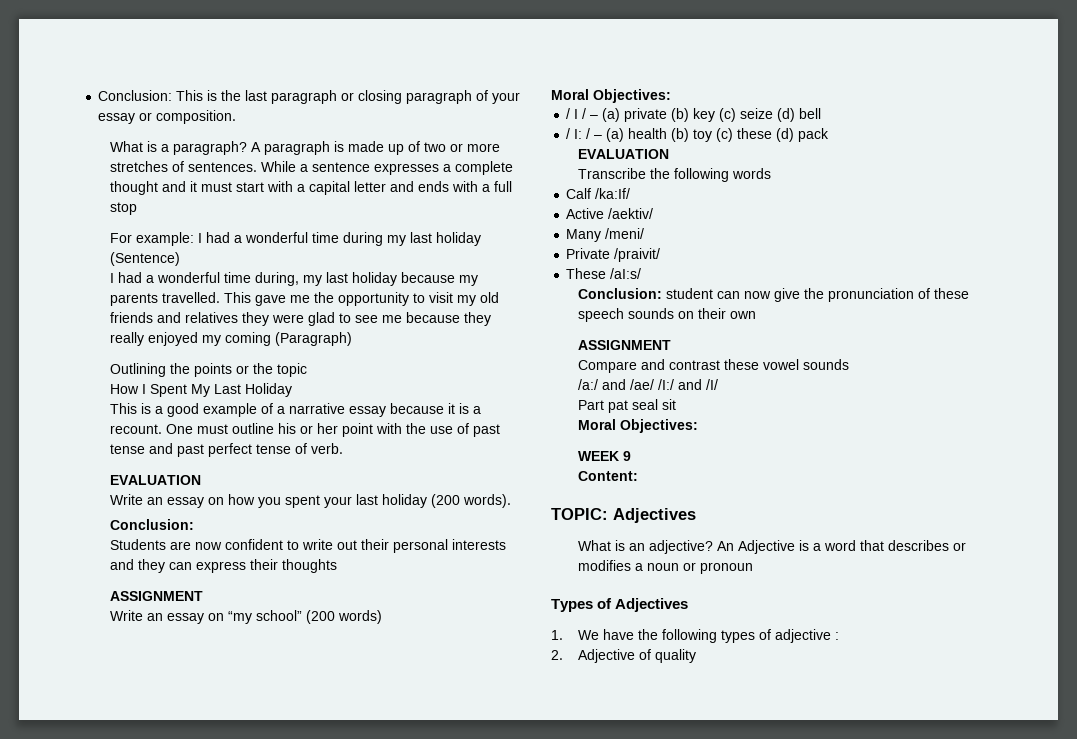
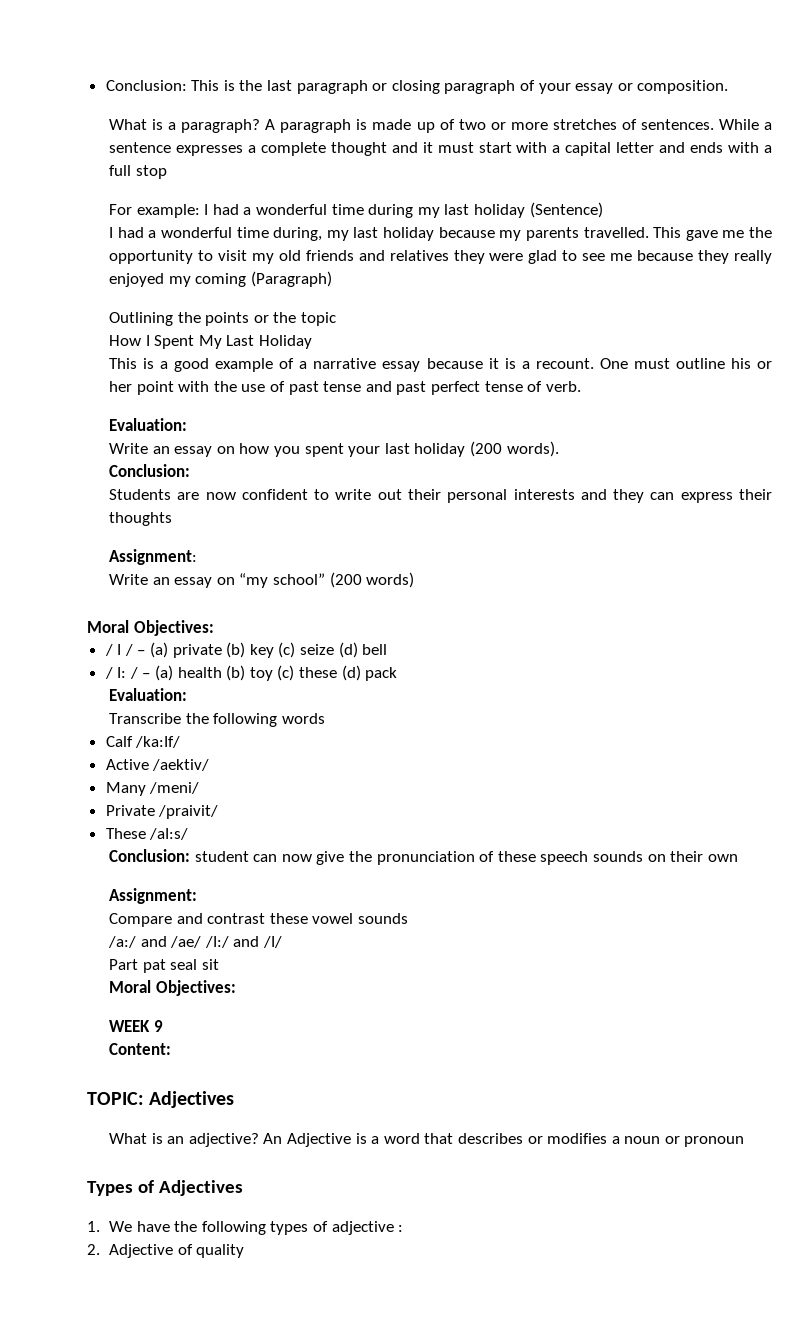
[109,475,201,485] EVALUATION -> [109,418,188,431] Evaluation:
[109,591,203,601] ASSIGNMENT -> [109,549,198,565] Assignment:
[577,149,669,159] EVALUATION -> [109,688,188,701] Evaluation:
[577,340,671,350] ASSIGNMENT -> [109,888,198,904] Assignment:

